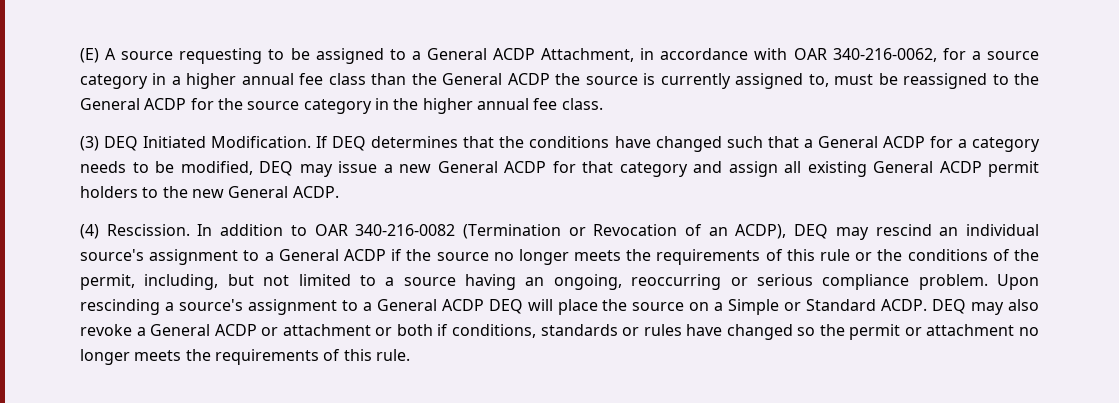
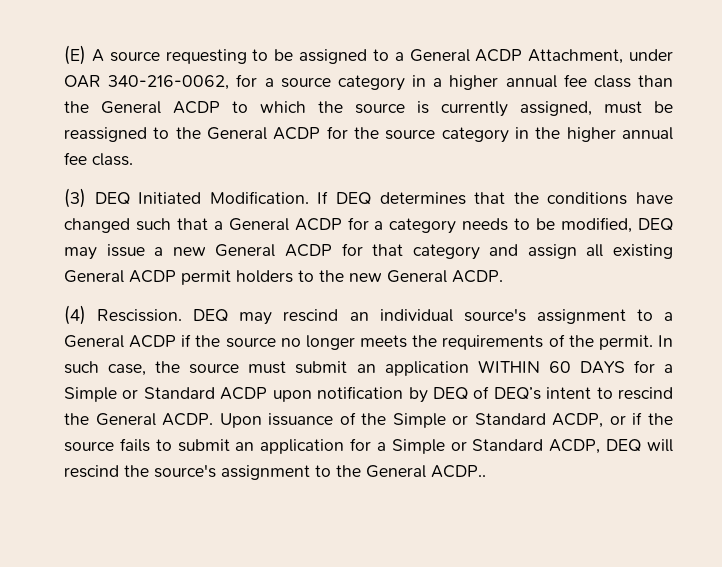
[640,48,788,60] in accordance with -> [628,49,673,61] under
(550, 79) none -> [232,101,306,113] to which
[735,73,829,89] assigned to, -> [520,101,592,116] assigned,
[197,224,787,239] In addition to OAR 340-216-0082 (Termination or Revocation of an ACDP), -> (183, 315) none
[786,249,1039,261] [80,274,1039,290] [80,299,1040,315] [80,324,1039,340] [80,349,410,365] this rule or the conditions of the permit, including, but not limited to a source having an ongoing, reoccurring or serious compliance problem. Upon rescinding a source's assignment to a General ACDP DEQ will place the source on a Simple or Standard ACDP. DEQ may also revoke a General ACDP or attachment or both if conditions, standards or rules have changed so the permit or attachment no longer meets the requirements of this rule. -> [568,335,673,350] [64,360,673,376] [64,386,673,403] [64,412,674,428] [64,438,673,454] [64,464,486,480] the permit. In such case, the source must submit an application WITHIN 60 DAYS for a Simple or Standard ACDP upon notification by DEQ of DEQ’s intent to rescind the General ACDP. Upon issuance of the Simple or Standard ACDP, or if the source fails to submit an application for a Simple or Standard ACDP, DEQ will rescind the source's assignment to the General ACDP..

